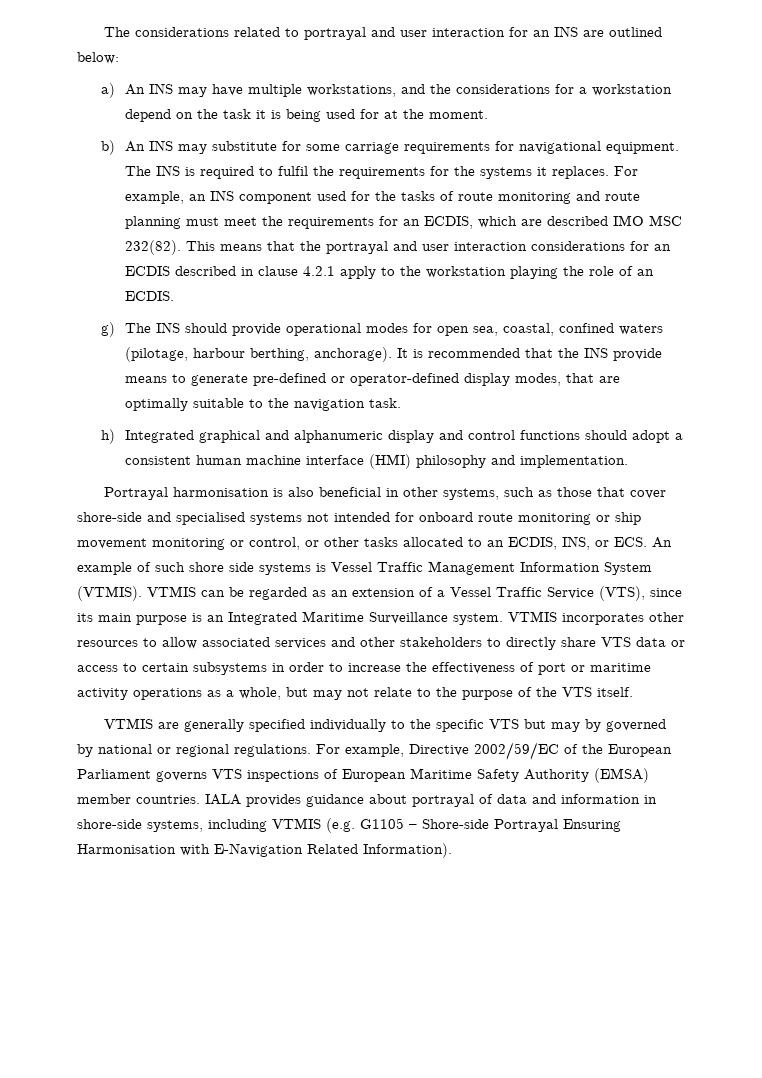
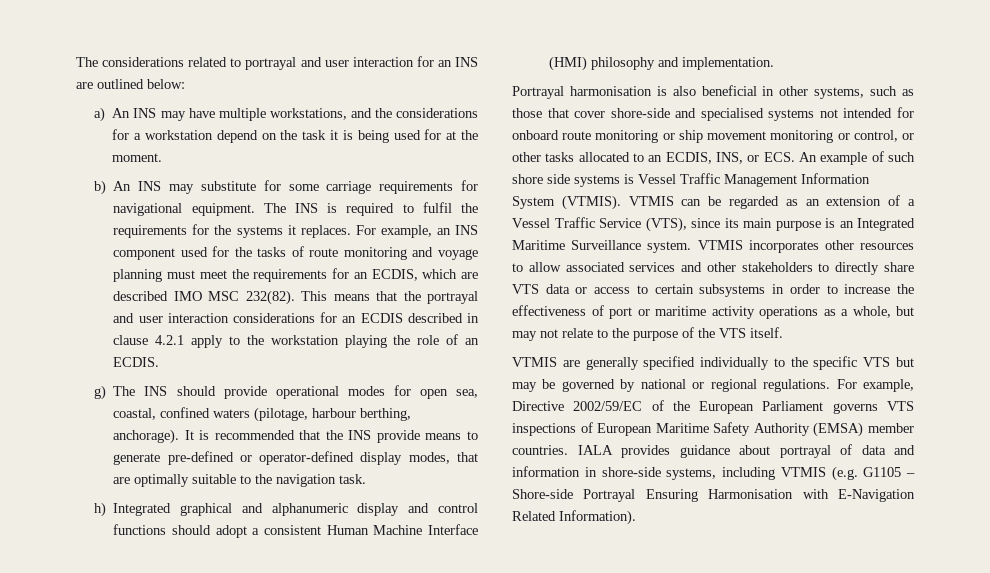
[604,192,640,201] route -> [438,249,478,260] voyage
[195,455,364,465] human machine interface -> [326,524,478,535] Human Machine Interface
[584,719,601,732] by -> [542,379,556,389] be

